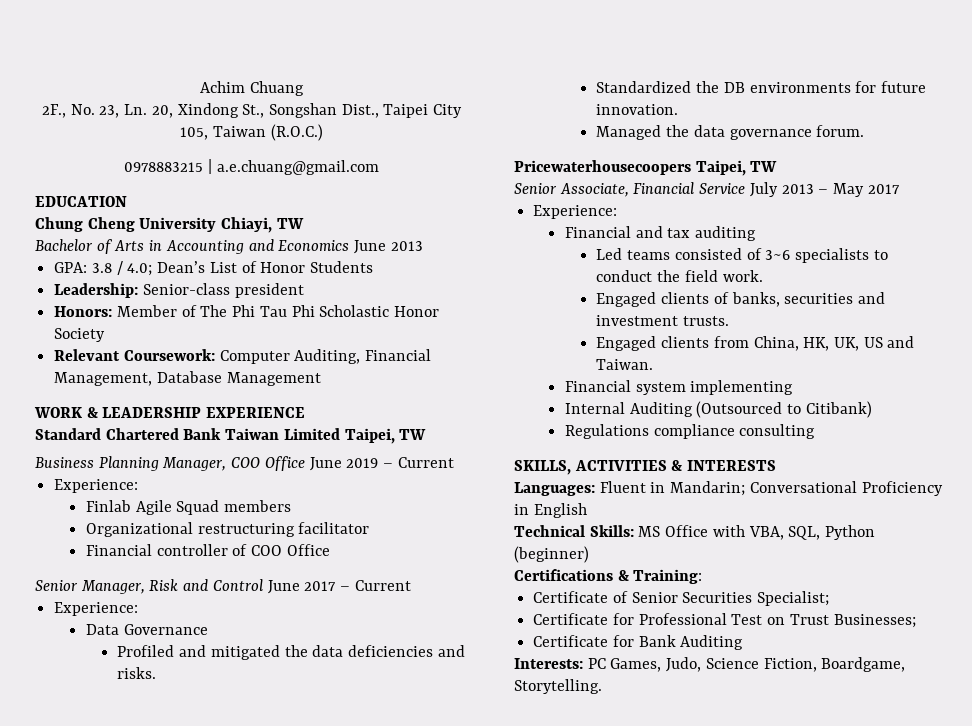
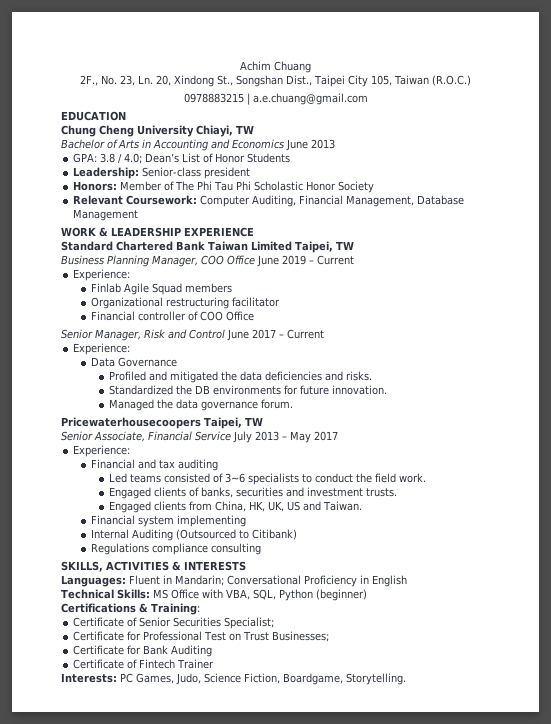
(744, 642) none -> [73,659,215,669] // Certificate of Fintech Trainer

